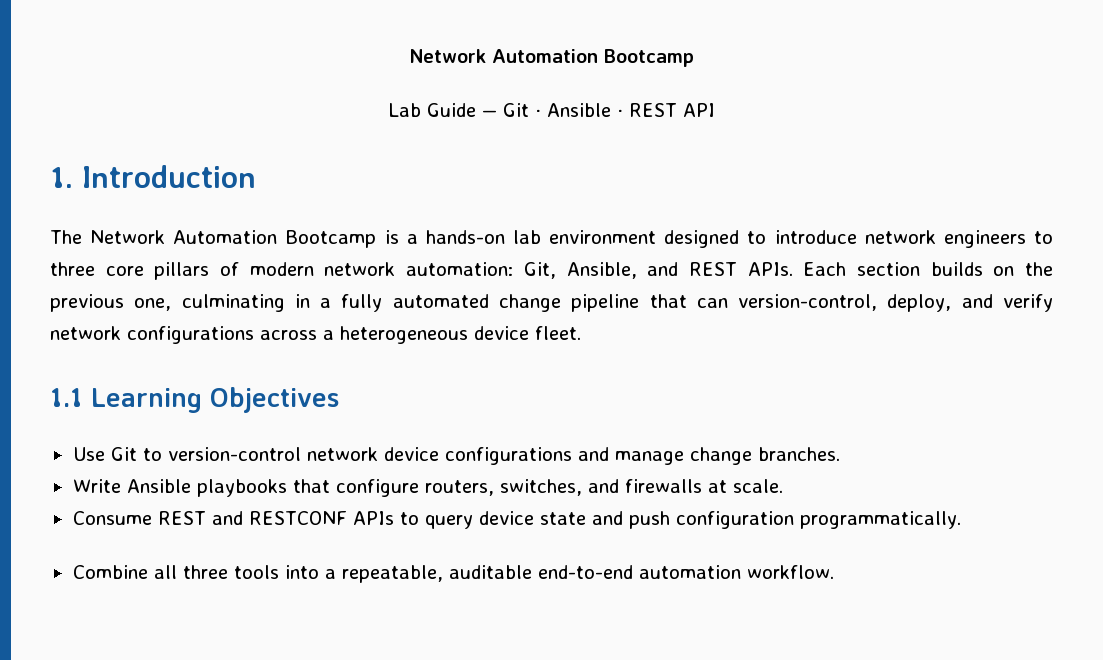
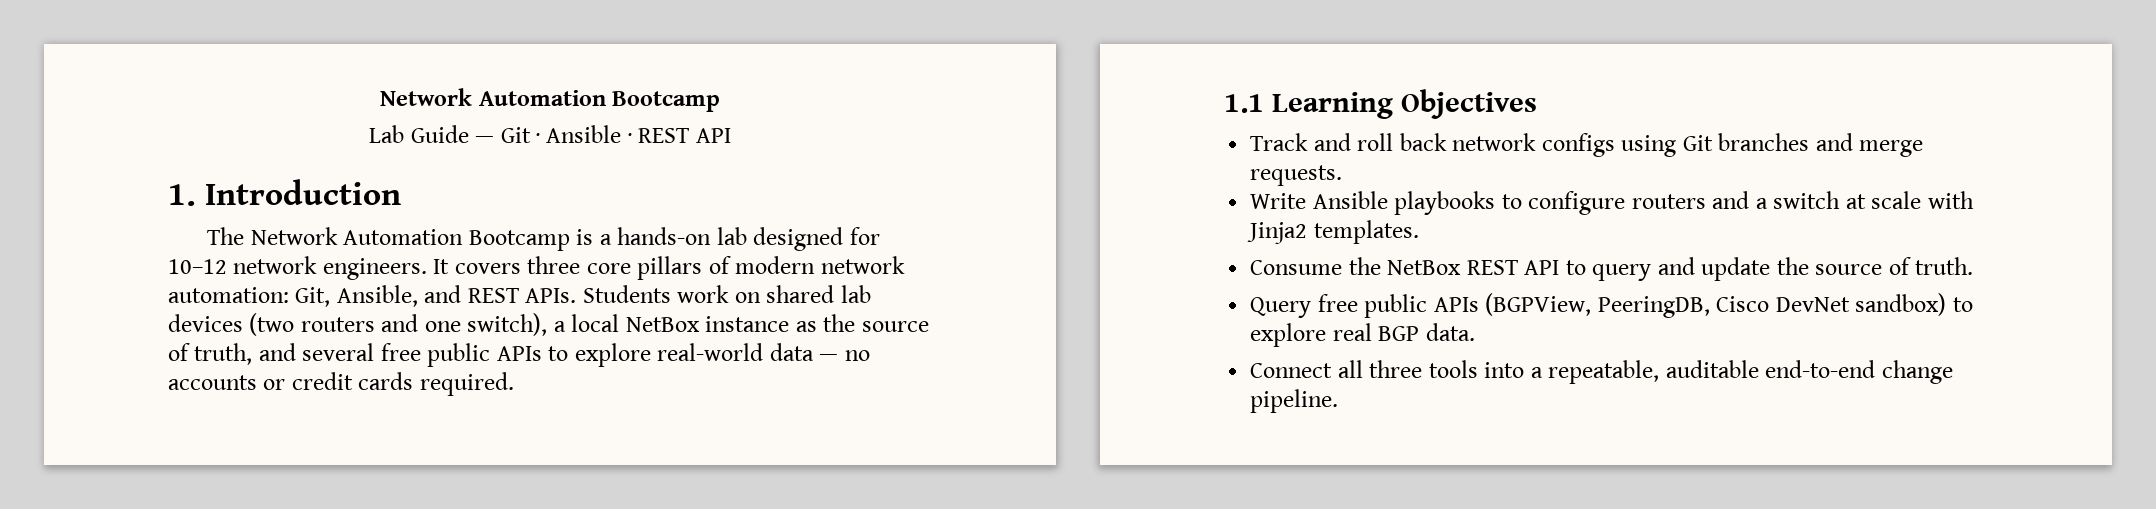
[549,230,1053,248] environment designed to introduce network engineers to -> [753,227,880,251] [168,256,521,280] designed for 10–12 network engineers. It covers
[803,262,1053,276] [50,294,1054,312] [50,326,581,344] [50,387,339,413] [72,447,840,465] [72,479,783,497] [72,511,961,529] [72,565,148,579] Each section builds on the previous one, culminating in a fully automated change pipeline that can version-control, deploy, and verify network configurations across a heterogeneous device fleet. // 1.1 Learning Objectives // Use Git to version-control network device configurations and manage change branches. // Write Ansible playbooks that configure routers, switches, and firewalls at scale. // Consume REST and RESTCONF APIs to query device state and push configuration programmatically. // Combine -> [582,285,871,303] [168,313,929,336] [168,343,870,367] [168,372,514,396] [1224,89,1538,119] [1250,133,1924,157] [1250,165,1343,186] [1250,191,1974,215] [1247,220,1419,244] [1250,257,1974,281] [1250,293,1973,318] [1250,323,1475,347] [1250,363,1333,378] Students work on shared lab devices (two routers and one switch), a local NetBox instance as the source of truth, and several free public APIs to explore real-world data — no accounts or credit cards required. // 1.1 Learning Objectives // Track and roll back network configs using Git branches and merge requests. // Write Ansible playbooks to configure routers and a switch at scale with Jinja2 templates. // Consume the NetBox REST API to query and update the source of truth. // Query free public APIs (BGPView, PeeringDB, Cisco DevNet sandbox) to explore real BGP data. // Connect
[638,565,834,579] automation workflow. -> [1881,360,1953,384] [1250,389,1339,413] change pipeline.

